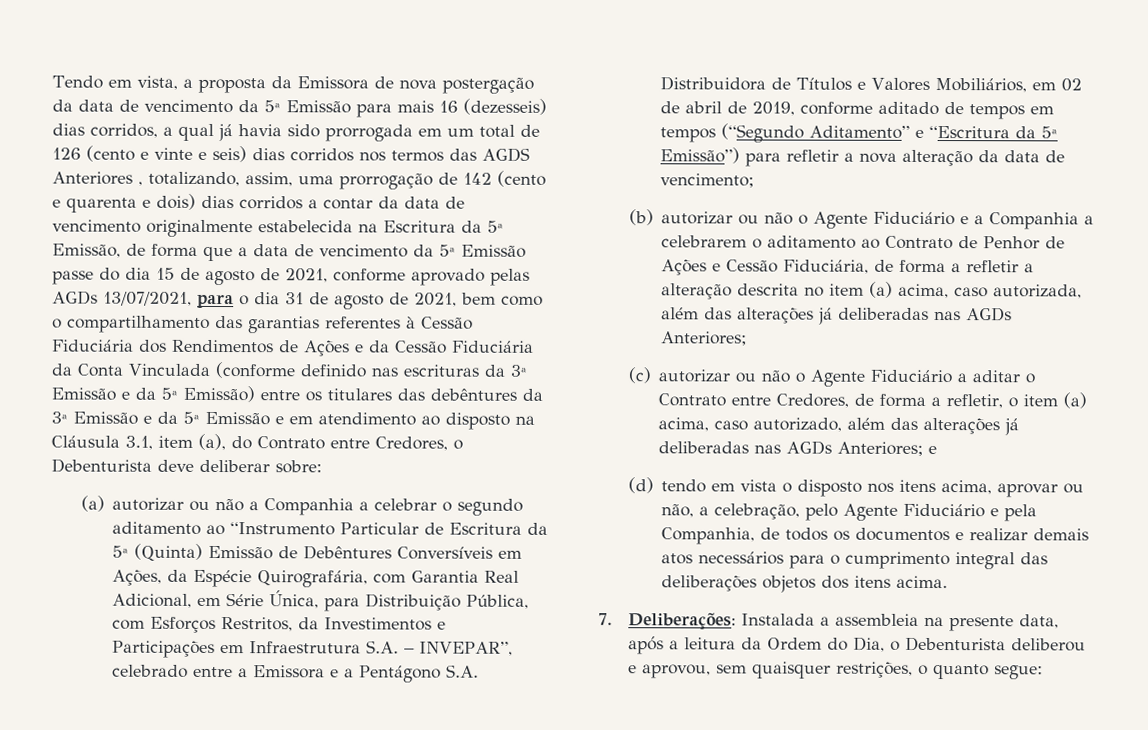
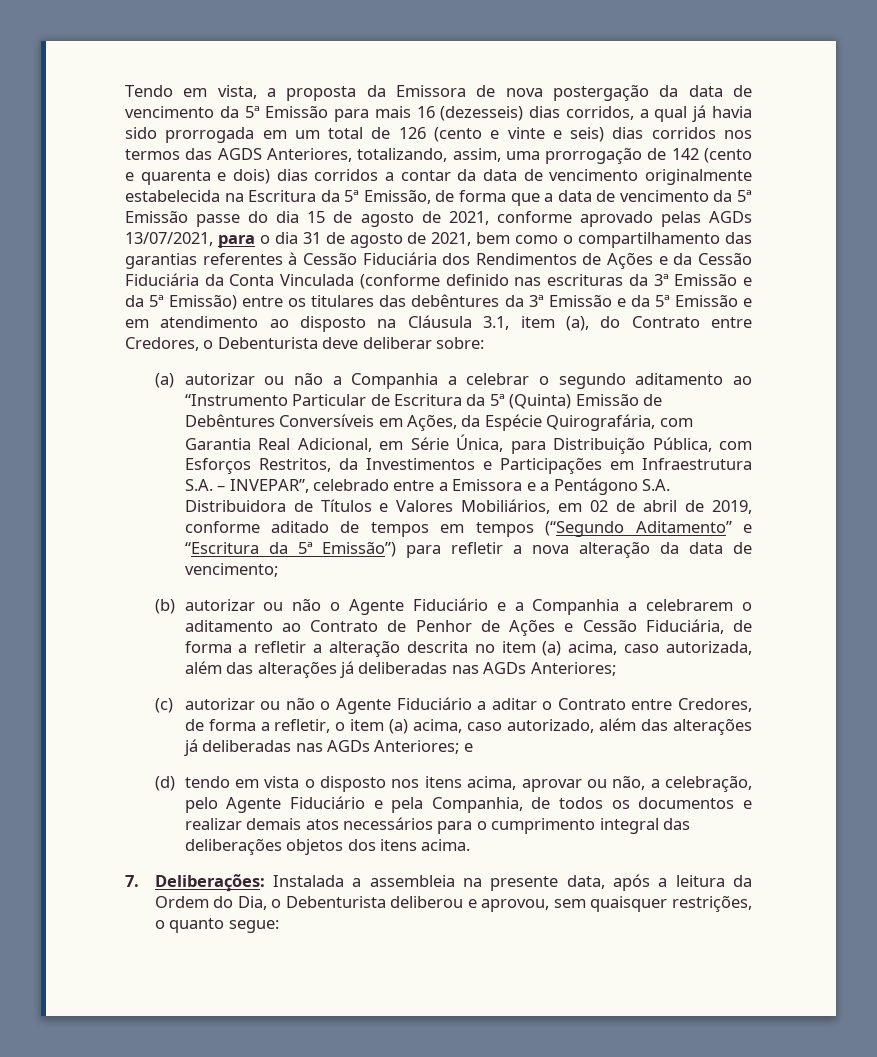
[52,171,143,186] Anteriores , -> [266,148,352,162] Anteriores,

